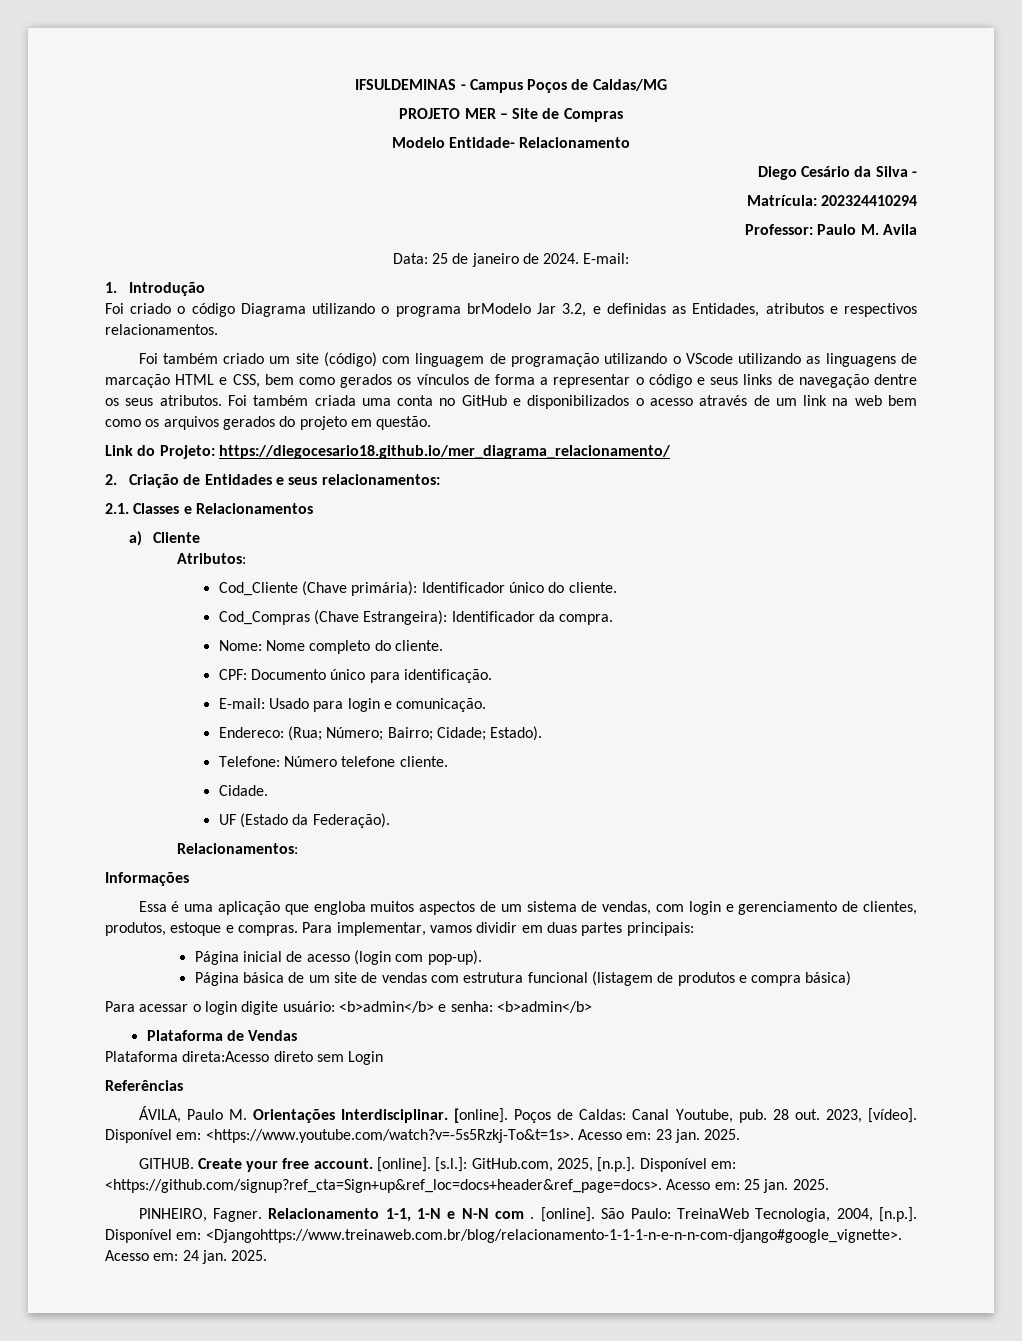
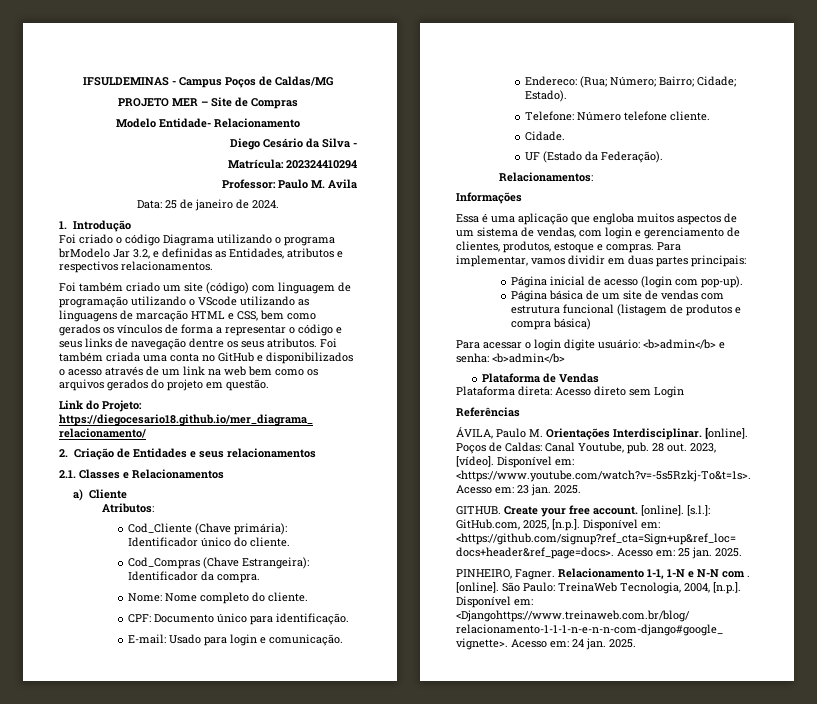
[583,253,630,264] E-mail: -> (279, 204) none
[321,474,440,485] relacionamentos: -> [226,448,316,458] relacionamentos
[182,1051,270,1062] direta:Acesso -> [518,386,591,396] direta: Acesso

